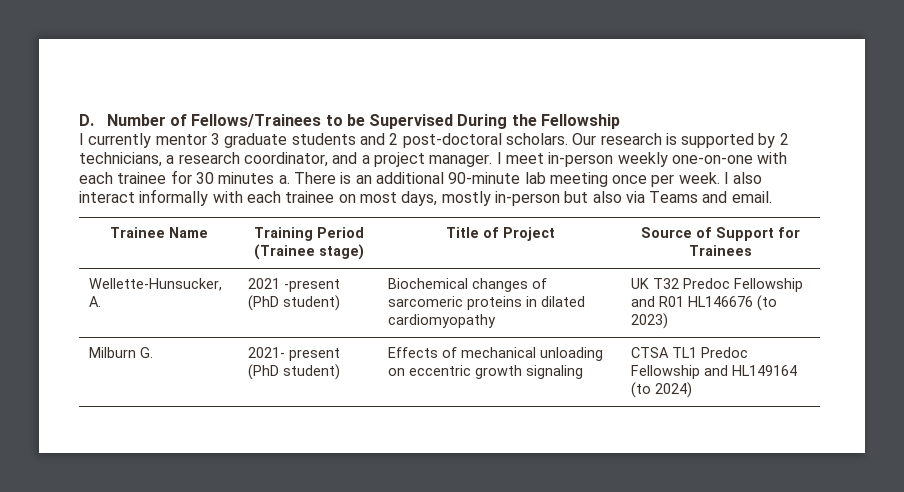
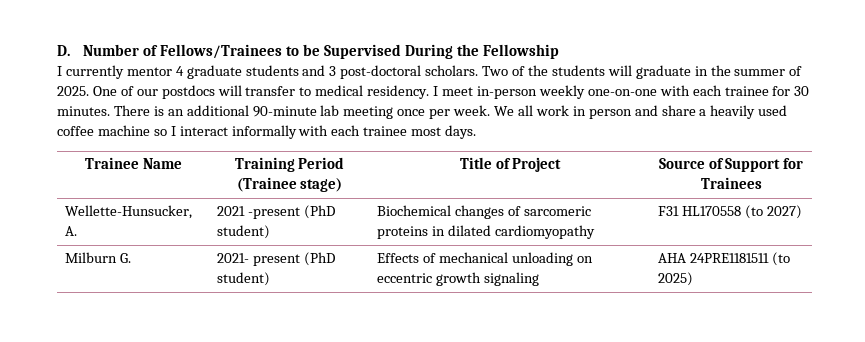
[210,133,220,145] 3 -> [175,66,184,76] 4
[389,133,399,145] 2 -> [329,66,337,76] 3
[572,133,789,148] [79,152,493,167] Our research is supported by 2 technicians, a research coordinator, and a project manager. -> [482,65,803,79] [57,85,430,99] Two of the students will graduate in the summer of 2025. One of our postdocs will transfer to medical residency.
[218,172,290,184] minutes a. -> [57,106,110,116] minutes.
[724,172,763,184] I also -> [494,105,788,119] [57,125,176,136] We all work in person and share a heavily used coffee machine so I
[338,191,772,206] on most days, mostly in-person but also via Teams and email. -> [411,125,477,139] most days.
[631,278,804,292] [631,295,778,311] [631,313,669,329] UK T32 Predoc Fellowship and R01 HL146676 (to 2023) -> [658,205,802,219] F31 HL170558 (to 2027)
[631,347,749,358] [631,365,798,379] [631,382,693,398] CTSA TL1 Predoc Fellowship and HL149164 (to 2024) -> [658,252,790,266] [658,272,694,286] AHA 24PRE1181511 (to 2025)

